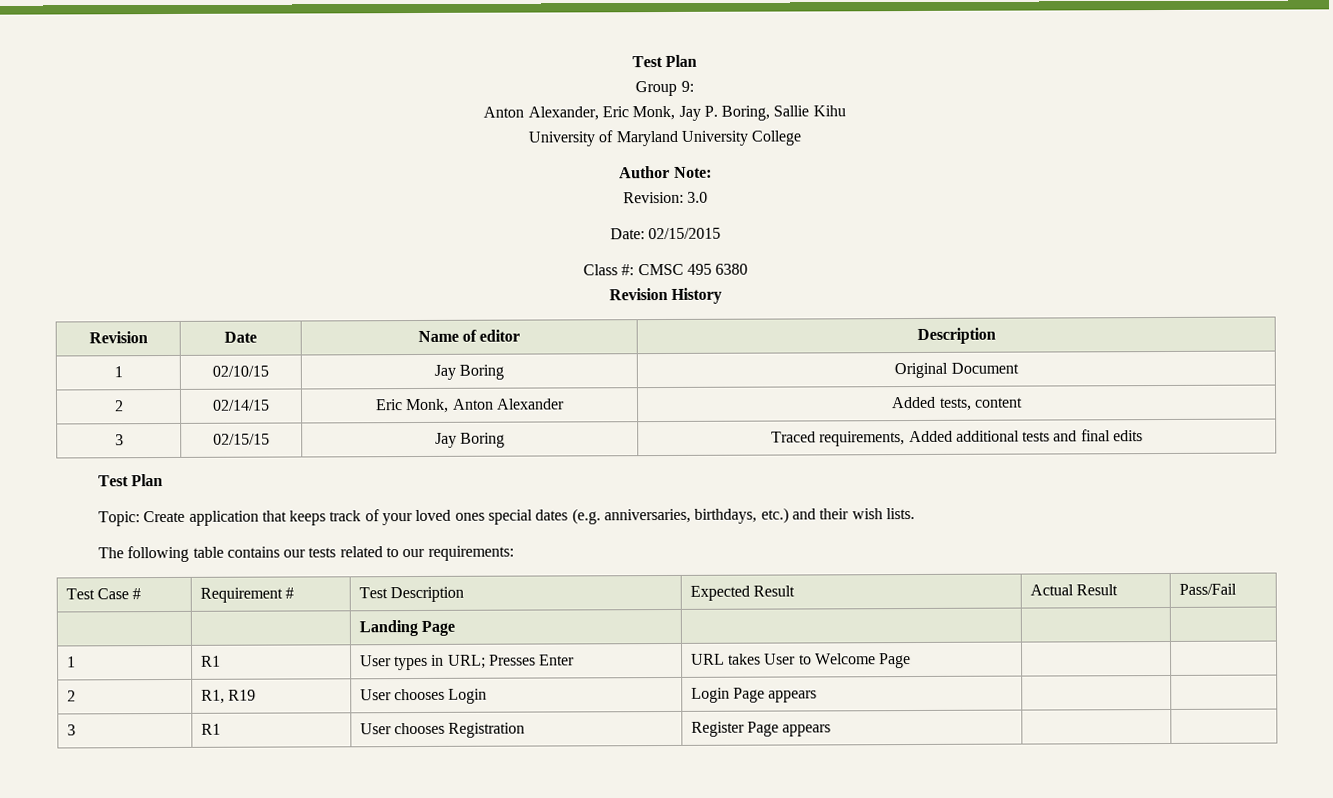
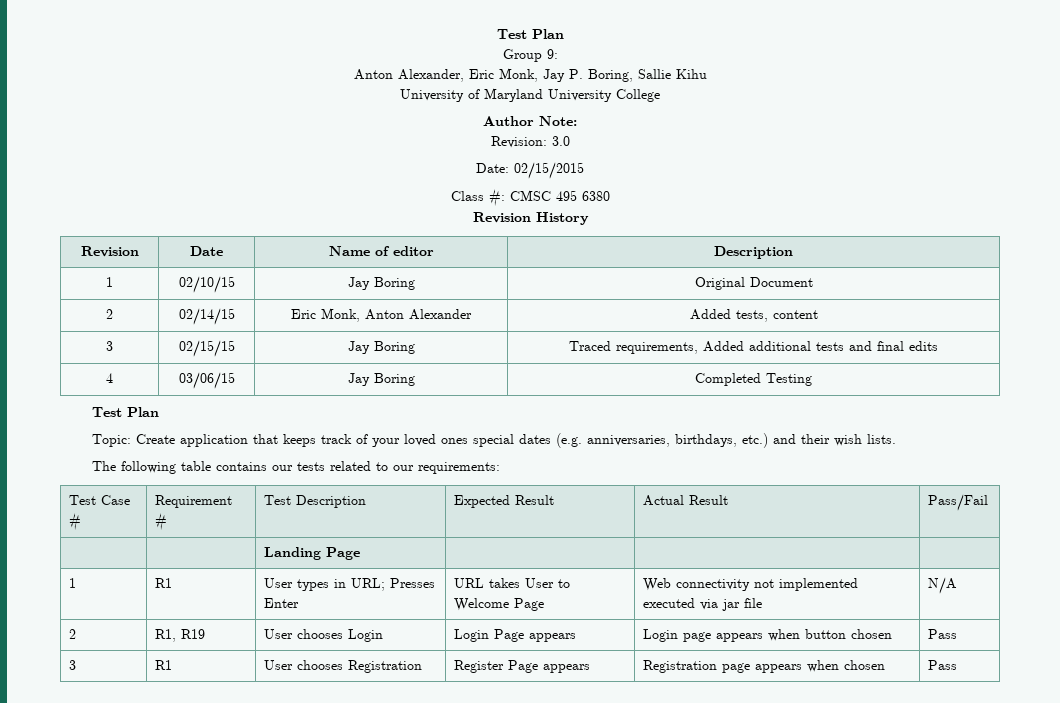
(1144, 436) none -> [106,373,113,383] [178,372,235,389] [347,373,415,386] [694,373,812,386] // 4 | 03/06/15 | Jay Boring | Completed Testing
(912, 661) | -> [643,578,859,591] [643,598,763,611] [928,577,958,594] Web connectivity not implemented executed via jar file | N/A
(818, 696) | -> [643,629,893,642] [928,629,958,639] Login page appears when button chosen | Pass
(832, 730) | -> [643,660,886,673] [928,660,958,670] Registration page appears when chosen | Pass

